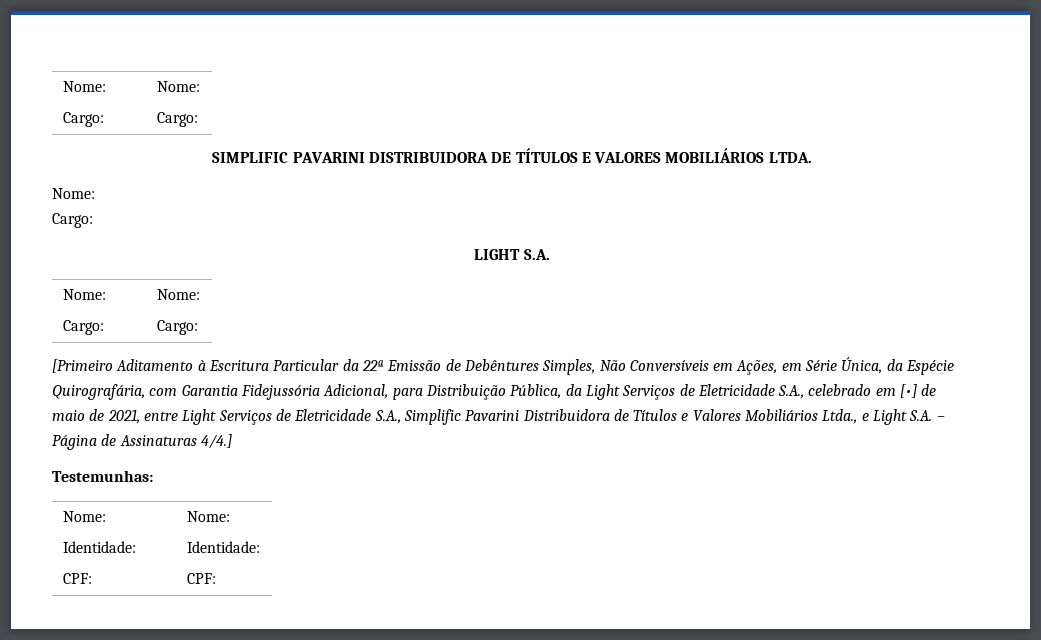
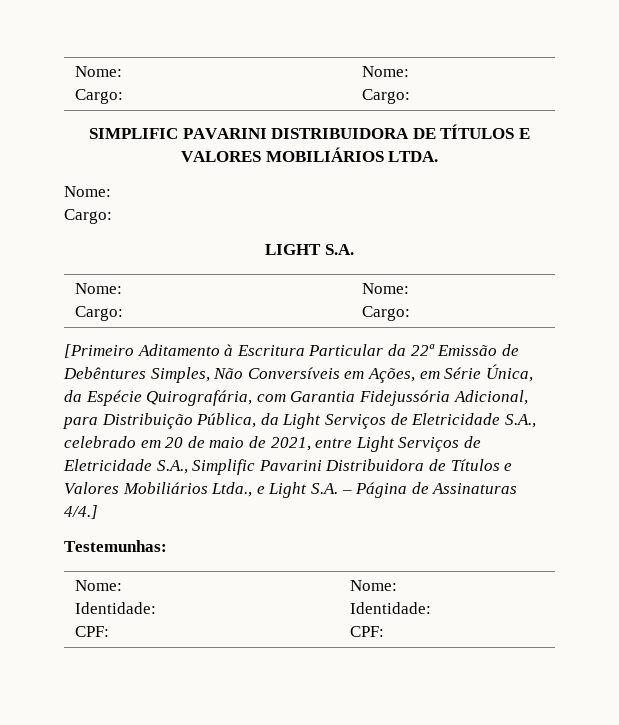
[900,384,918,398] [•] -> [165,437,184,448] 20

